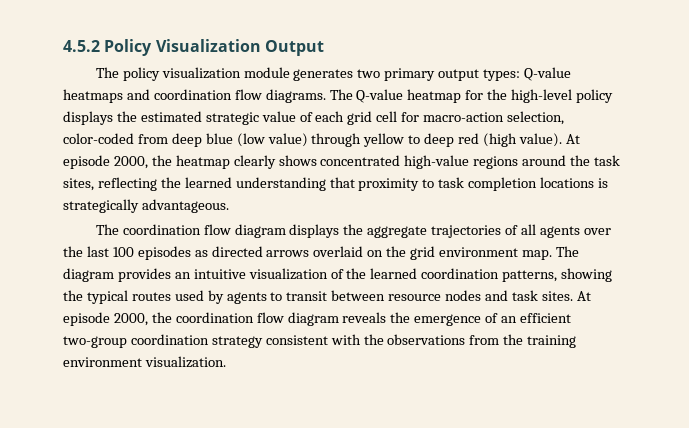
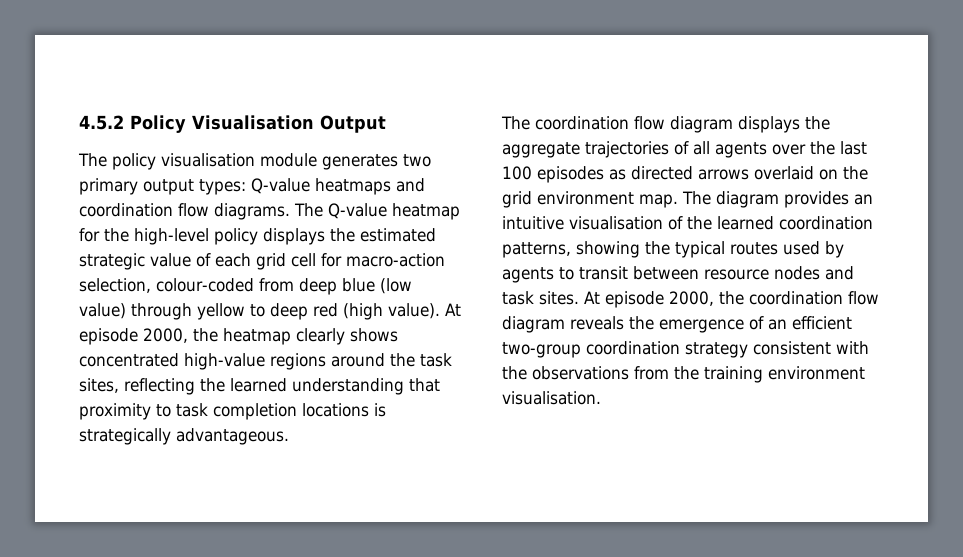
[155,39,261,52] Visualization -> [192,115,314,130] Visualisation
[161,67,241,79] visualization -> [161,153,255,167] visualisation
[63,133,134,144] color-coded -> [156,278,254,292] colour-coded
[248,268,328,280] visualization -> [569,216,663,230] visualisation
[144,356,226,368] visualization. -> [502,391,601,405] visualisation.

